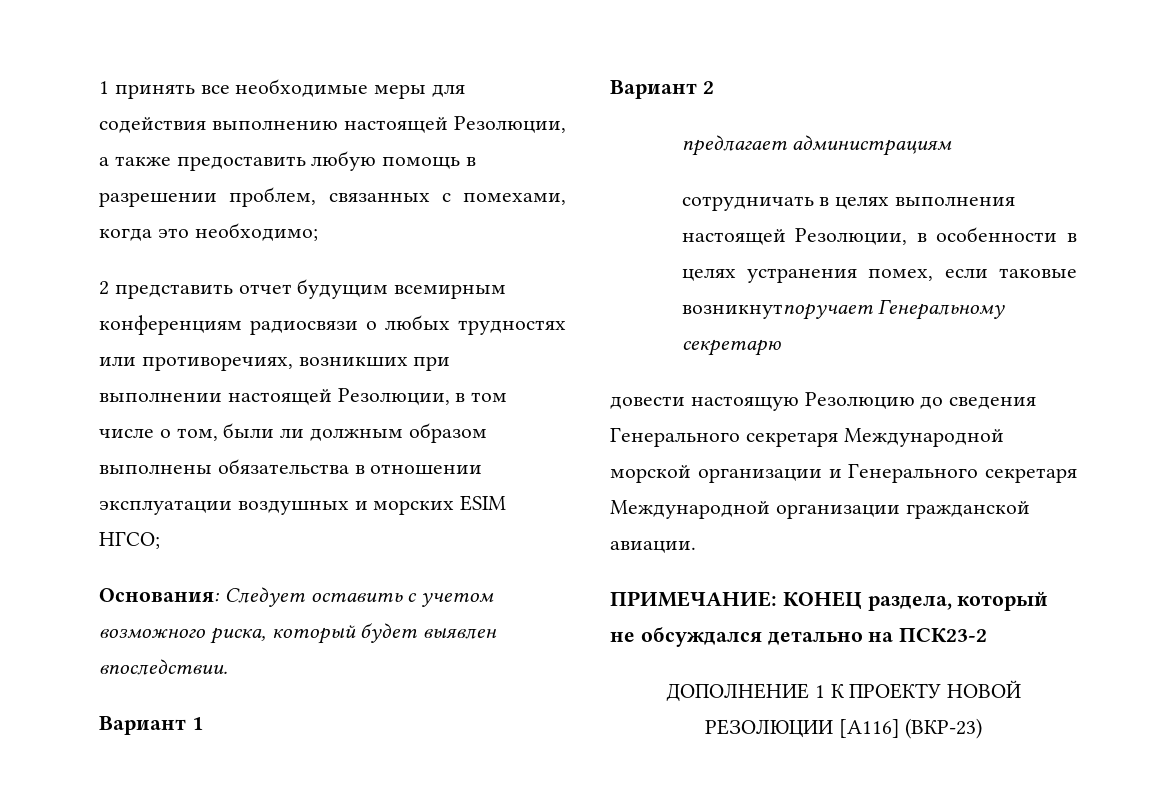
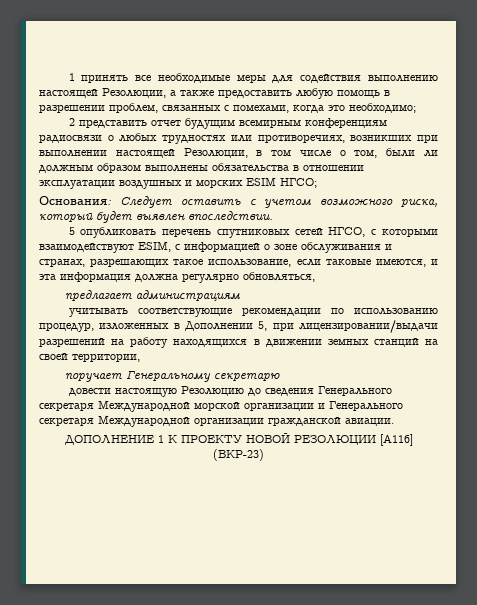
[99,716,203,735] [610,80,714,99] [681,135,953,156] [681,196,1016,211] [681,227,1077,245] [681,268,1077,283] [681,303,873,320] Вариант 1 // Вариант 2 // предлагает администрациям // сотрудничать в целях выполнения настоящей Резолюции, в особенности в целях устранения помех, если таковые возникнутпоручает -> [68,227,439,238] [39,241,392,253] [39,258,439,267] [39,272,315,283] [64,290,241,302] [68,307,438,317] [39,320,439,333] [39,337,438,348] [39,353,140,362] [64,373,123,382] 5 опубликовать перечень спутниковых сетей НГСО, с которыми взаимодействуют ESIM, с информацией о зоне обслуживания и странах, разрешающих такое использование, если таковые имеются, и эта информация должна регулярно обновляться, // предлагает администрациям // учитывать соответствующие рекомендации по использованию процедур, изложенных в Дополнении 5, при лицензировании/выдачи разрешений на работу находящихся в движении земных станций на своей территории, // поручает
[610,591,1049,611] [610,627,988,647] // ПРИМЕЧАНИЕ: КОНЕЦ раздела, который не обсуждался детально на ПСК23-2 -> (394, 422) none

